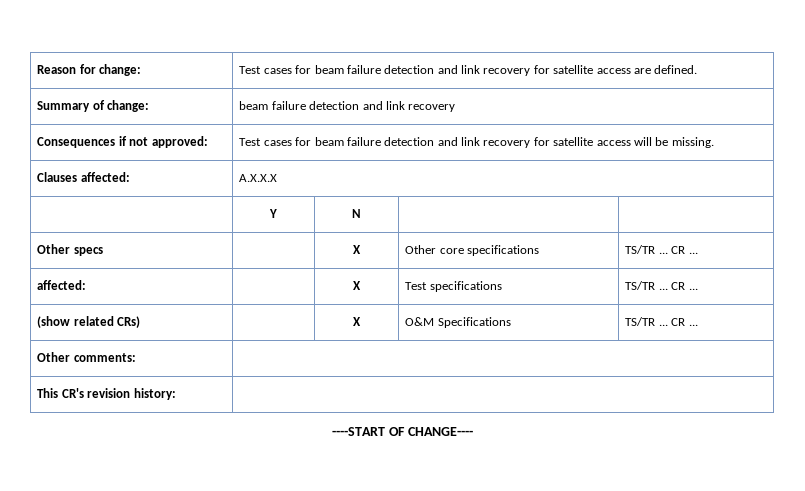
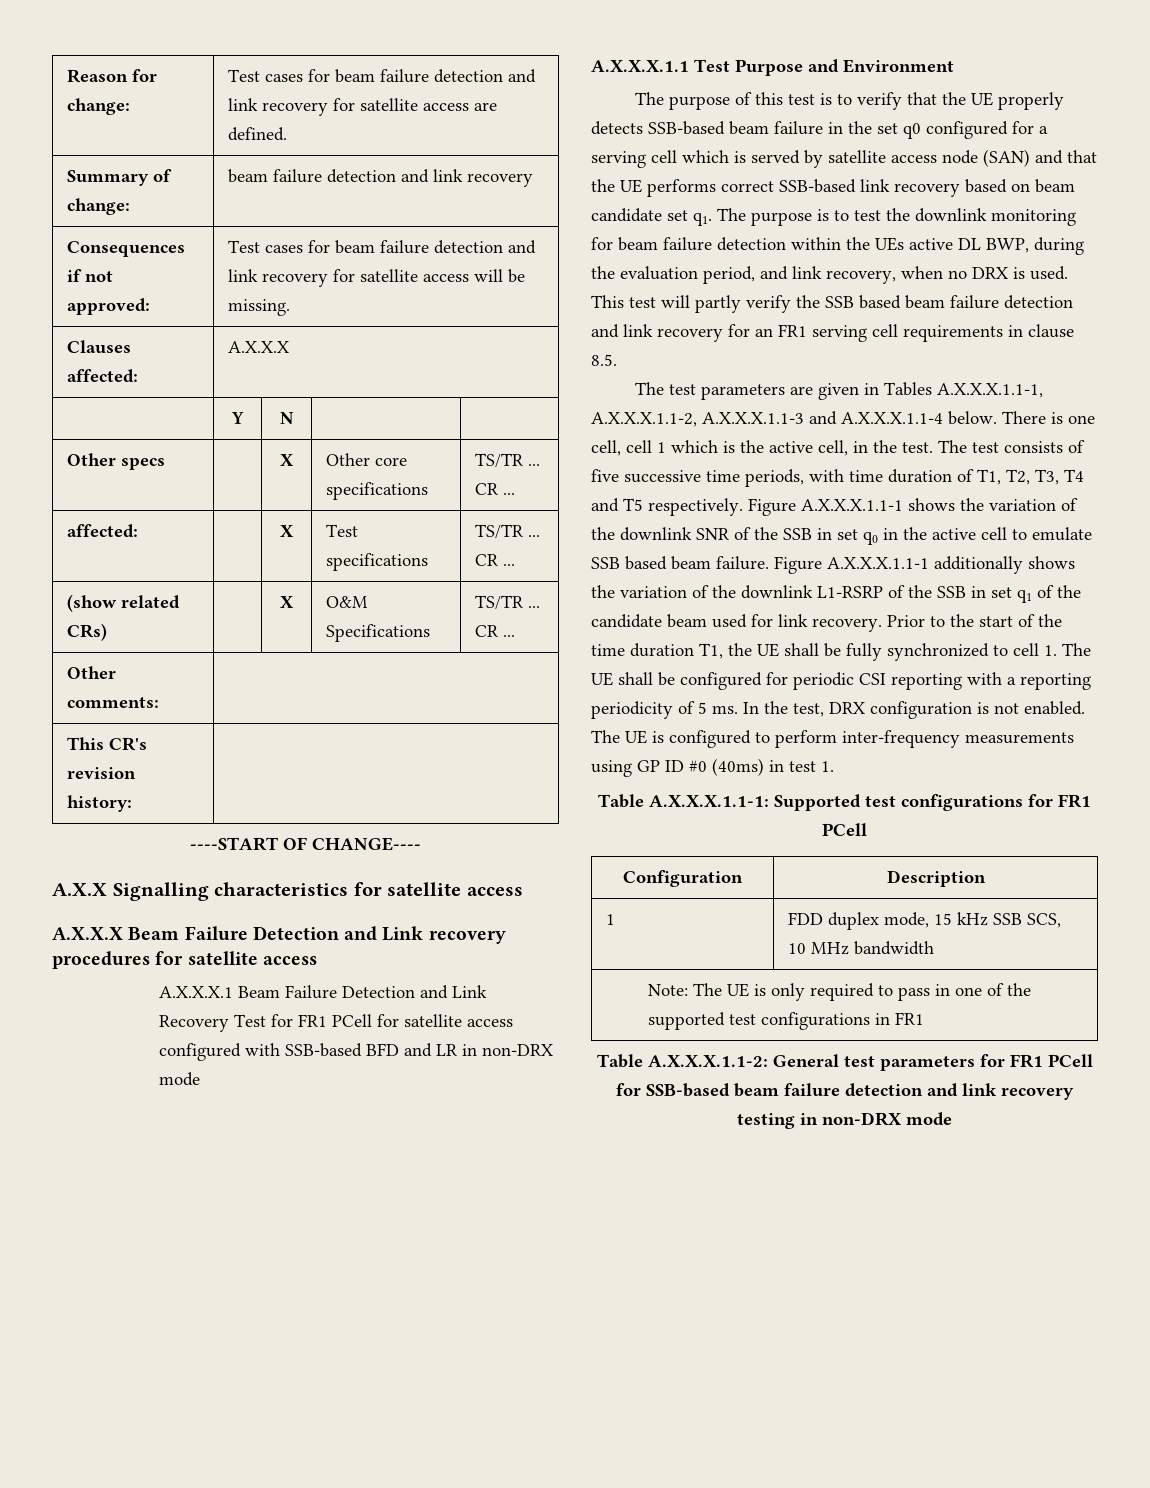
(473, 431) none -> [52,882,523,901] [52,926,506,944] [52,951,317,969] [158,985,487,999] [158,1014,513,1032] [158,1043,553,1061] [158,1072,200,1086] [591,59,954,76] [635,92,1065,110] [591,121,1048,139] [591,149,1097,168] [591,179,1075,197] [591,208,1076,226] [591,237,1084,255] [591,266,1068,284] [591,295,1073,313] [591,324,1074,342] [591,354,617,366] [635,382,1044,400] [591,411,1095,427] [591,440,1085,456] [591,469,1084,487] [591,498,1078,516] [591,527,1092,545] [591,556,1075,574] [591,585,1081,603] [591,614,1062,632] [591,643,1091,661] [591,672,1091,690] [591,701,1085,719] [591,730,1074,748] [591,758,834,777] [598,794,1091,811] [822,823,867,836] [623,870,743,887] [886,870,986,887] [605,914,615,925] [787,912,1061,930] [787,941,934,955] [648,983,1032,1001] [648,1012,925,1030] [596,1054,1093,1071] [616,1083,1074,1100] [737,1112,952,1129] // A.X.X Signalling characteristics for satellite access // A.X.X.X Beam Failure Detection and Link recovery procedures for satellite access // A.X.X.X.1 Beam Failure Detection and Link Recovery Test for FR1 PCell for satellite access configured with SSB-based BFD and LR in non-DRX mode // A.X.X.X.1.1 Test Purpose and Environment // The purpose of this test is to verify that the UE properly detects SSB-based beam failure in the set q0 configured for a serving cell which is served by satellite access node (SAN) and that the UE performs correct SSB-based link recovery based on beam candidate set q1. The purpose is to test the downlink monitoring for beam failure detection within the UEs active DL BWP, during the evaluation period, and link recovery, when no DRX is used. This test will partly verify the SSB based beam failure detection and link recovery for an FR1 serving cell requirements in clause 8.5. // The test parameters are given in Tables A.X.X.X.1.1-1, A.X.X.X.1.1-2, A.X.X.X.1.1-3 and A.X.X.X.1.1-4 below. There is one cell, cell 1 which is the active cell, in the test. The test consists of five successive time periods, with time duration of T1, T2, T3, T4 and T5 respectively. Figure A.X.X.X.1.1-1 shows the variation of the downlink SNR of the SSB in set q0 in the active cell to emulate SSB based beam failure. Figure A.X.X.X.1.1-1 additionally shows the variation of the downlink L1-RSRP of the SSB in set q1 of the candidate beam used for link recovery. Prior to the start of the time duration T1, the UE shall be fully synchronized to cell 1. The UE shall be configured for periodic CSI reporting with a reporting periodicity of 5 ms. In the test, DRX configuration is not enabled. The UE is configured to perform inter-frequency measurements using GP ID #0 (40ms) in test 1. // Table A.X.X.X.1.1-1: Supported test configurations for FR1 PCell // Configuration | Description // 1 | FDD duplex mode, 15 kHz SSB SCS, 10 MHz bandwidth // Note: The UE is only required to pass in one of the supported test configurations in FR1 // Table A.X.X.X.1.1-2: General test parameters for FR1 PCell for SSB-based beam failure detection and link recovery testing in non-DRX mode

